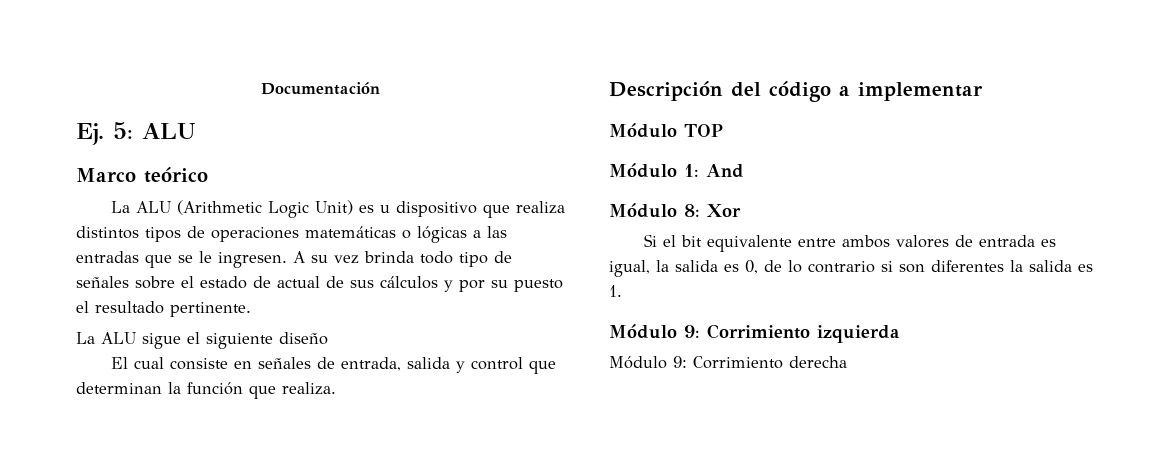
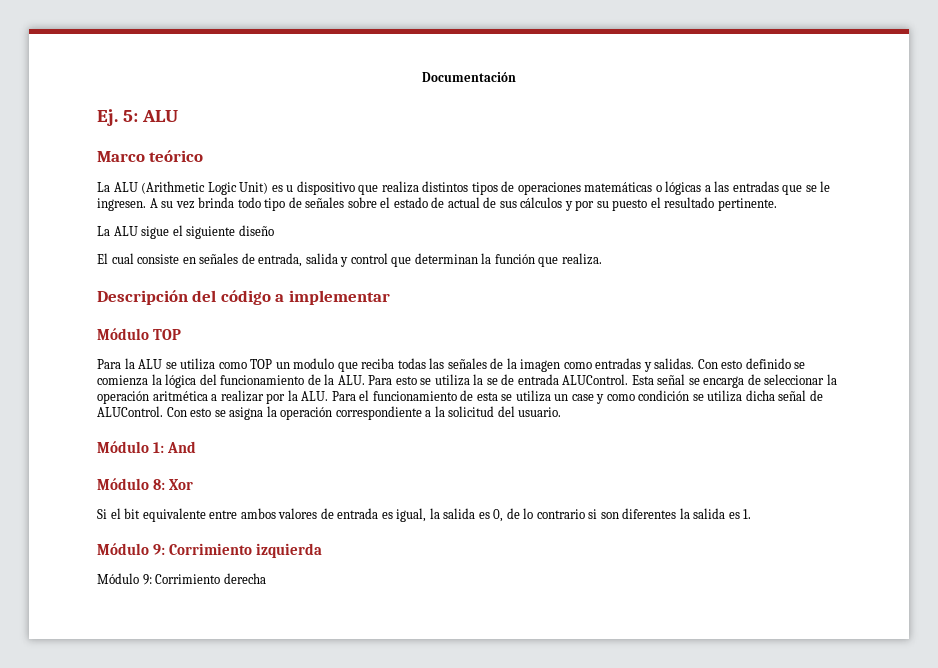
(723, 130) none -> [97,358,806,372] [97,374,837,388] [97,390,823,404] [97,406,562,420] // Para la ALU se utiliza como TOP un modulo que reciba todas las señales de la imagen como entradas y salidas. Con esto definido se comienza la lógica del funcionamiento de la ALU. Para esto se utiliza la se de entrada ALUControl. Esta señal se encarga de seleccionar la operación aritmética a realizar por la ALU. Para el funcionamiento de esta se utiliza un case y como condición se utiliza dicha señal de ALUControl. Con esto se asigna la operación correspondiente a la solicitud del usuario.

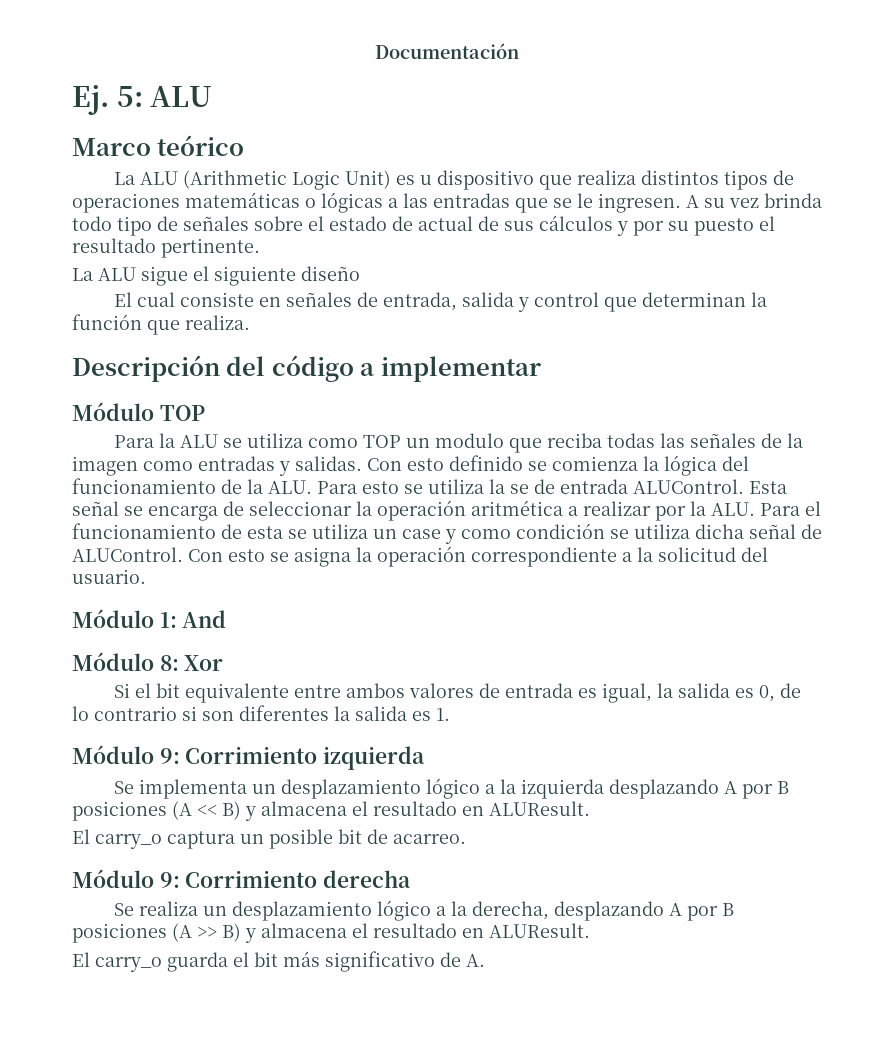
[97,573,266,585] Módulo 9: Corrimiento derecha -> [114,778,790,799] [72,801,590,821] [72,829,466,849] [72,869,412,888] [114,900,735,921] [72,923,590,943] [72,951,485,972] Se implementa un desplazamiento lógico a la izquierda desplazando A por B posiciones (A << B) y almacena el resultado en ALUResult. // El carry_o captura un posible bit de acarreo. // Módulo 9: Corrimiento derecha // Se realiza un desplazamiento lógico a la derecha, desplazando A por B posiciones (A >> B) y almacena el resultado en ALUResult. // El carry_o guarda el bit más significativo de A.

